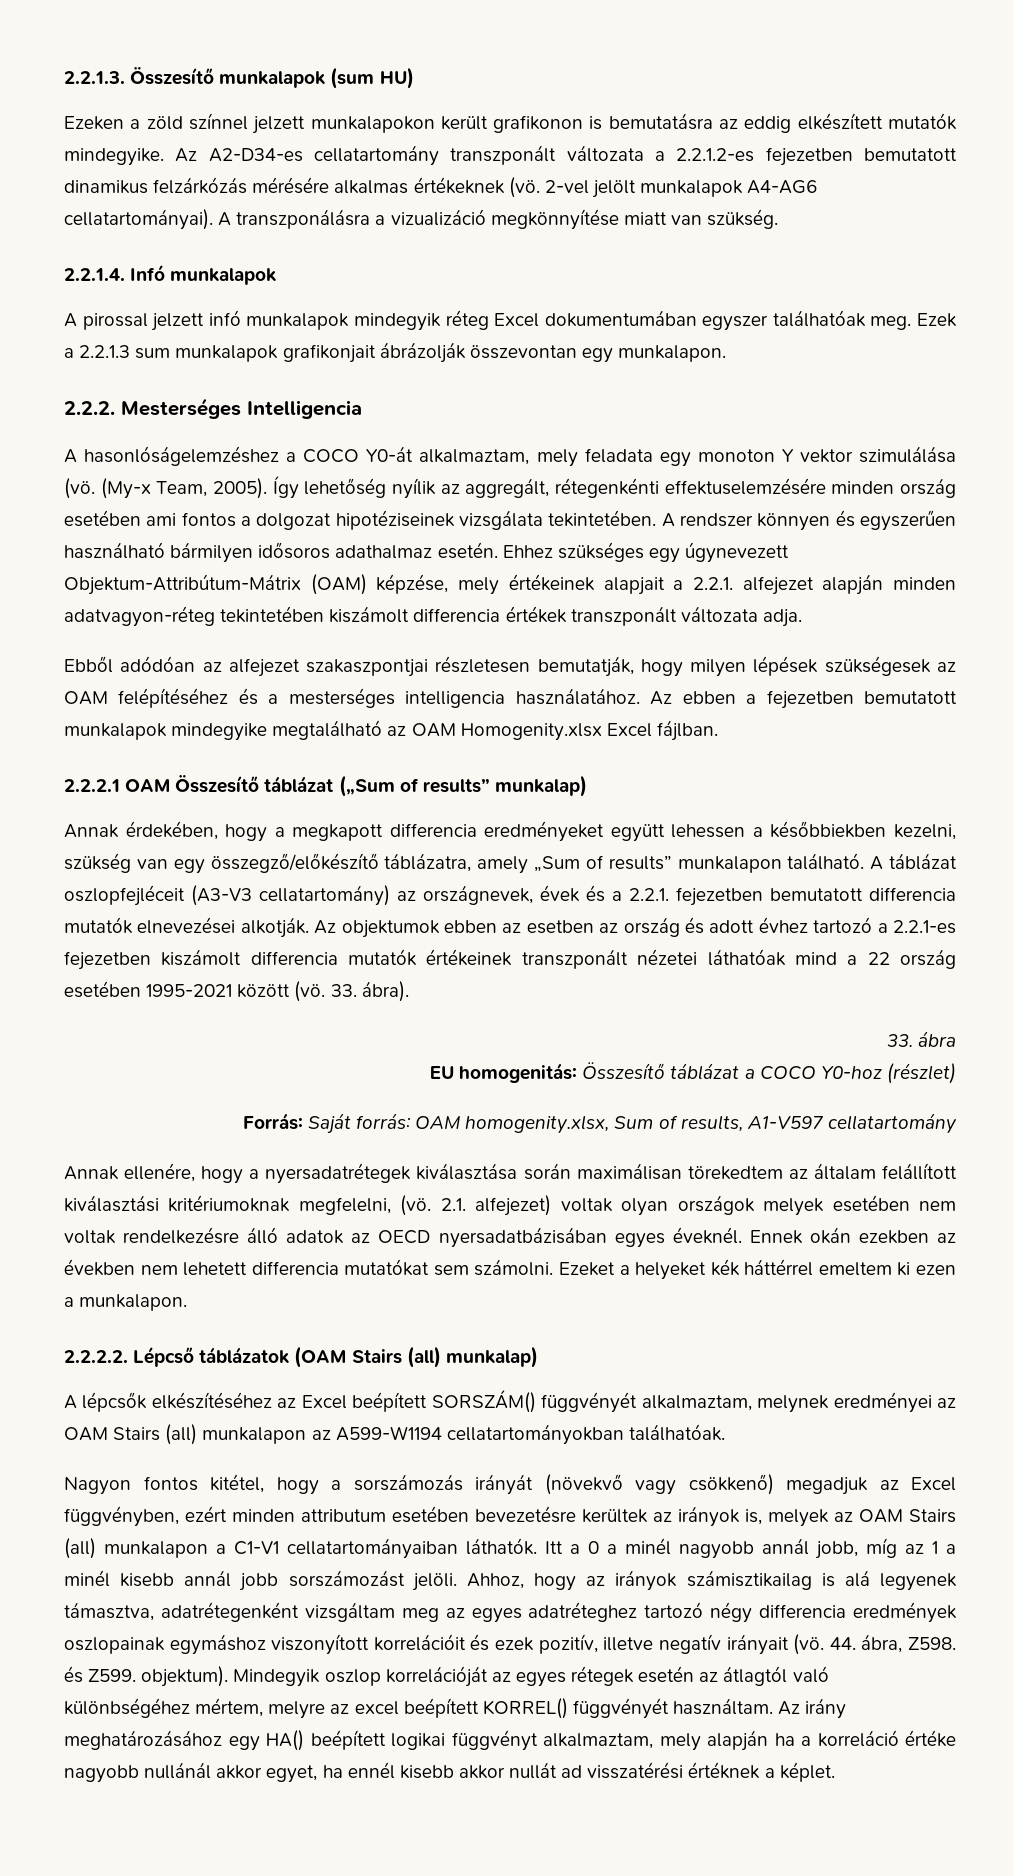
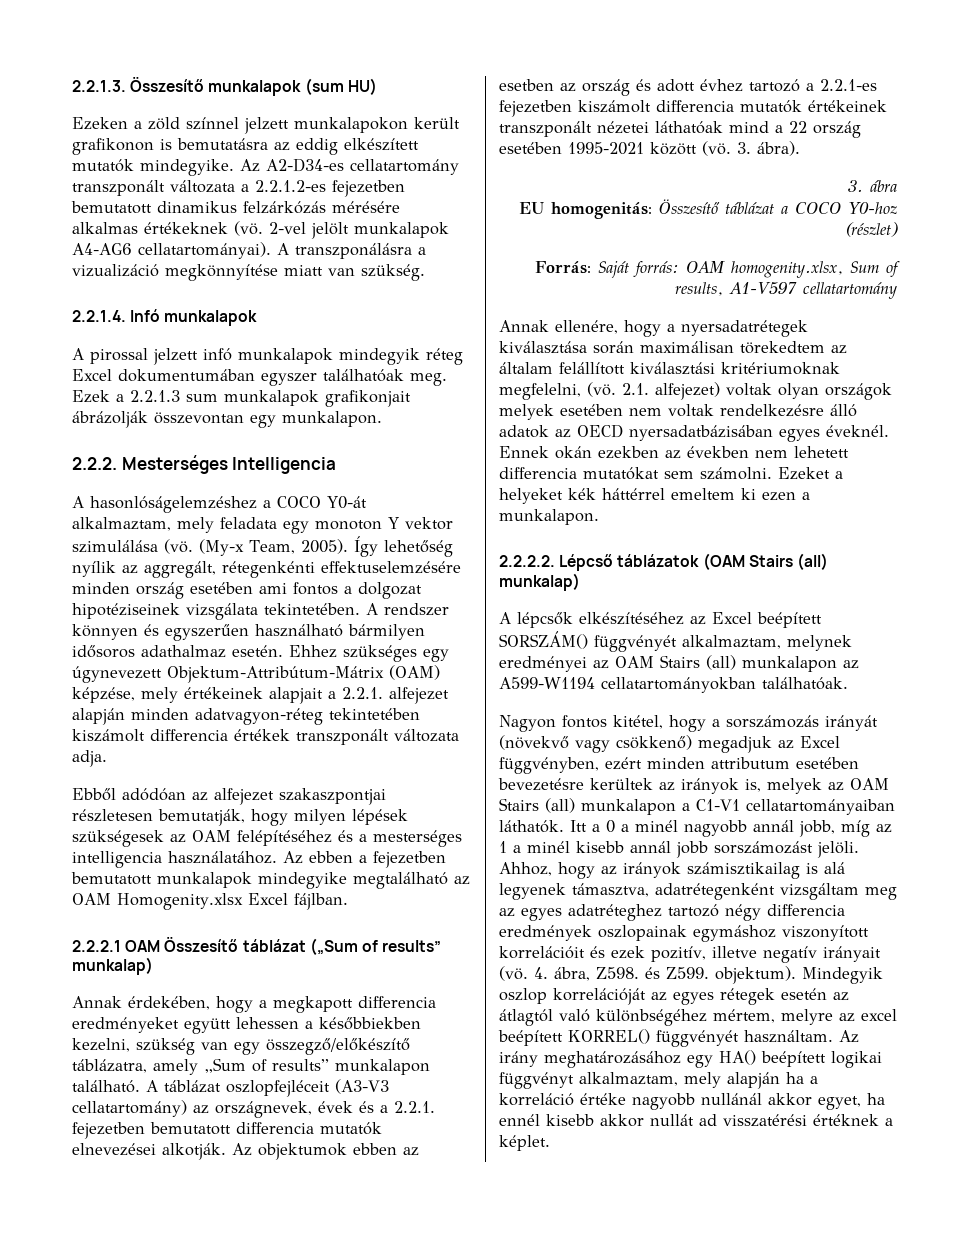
[330,984,357,997] 33. -> [737,142,751,154] 3.
[886,1034,913,1047] 33. -> [848,180,863,192] 3.
[829,1637,856,1650] 44. -> [534,967,548,979] 4.

